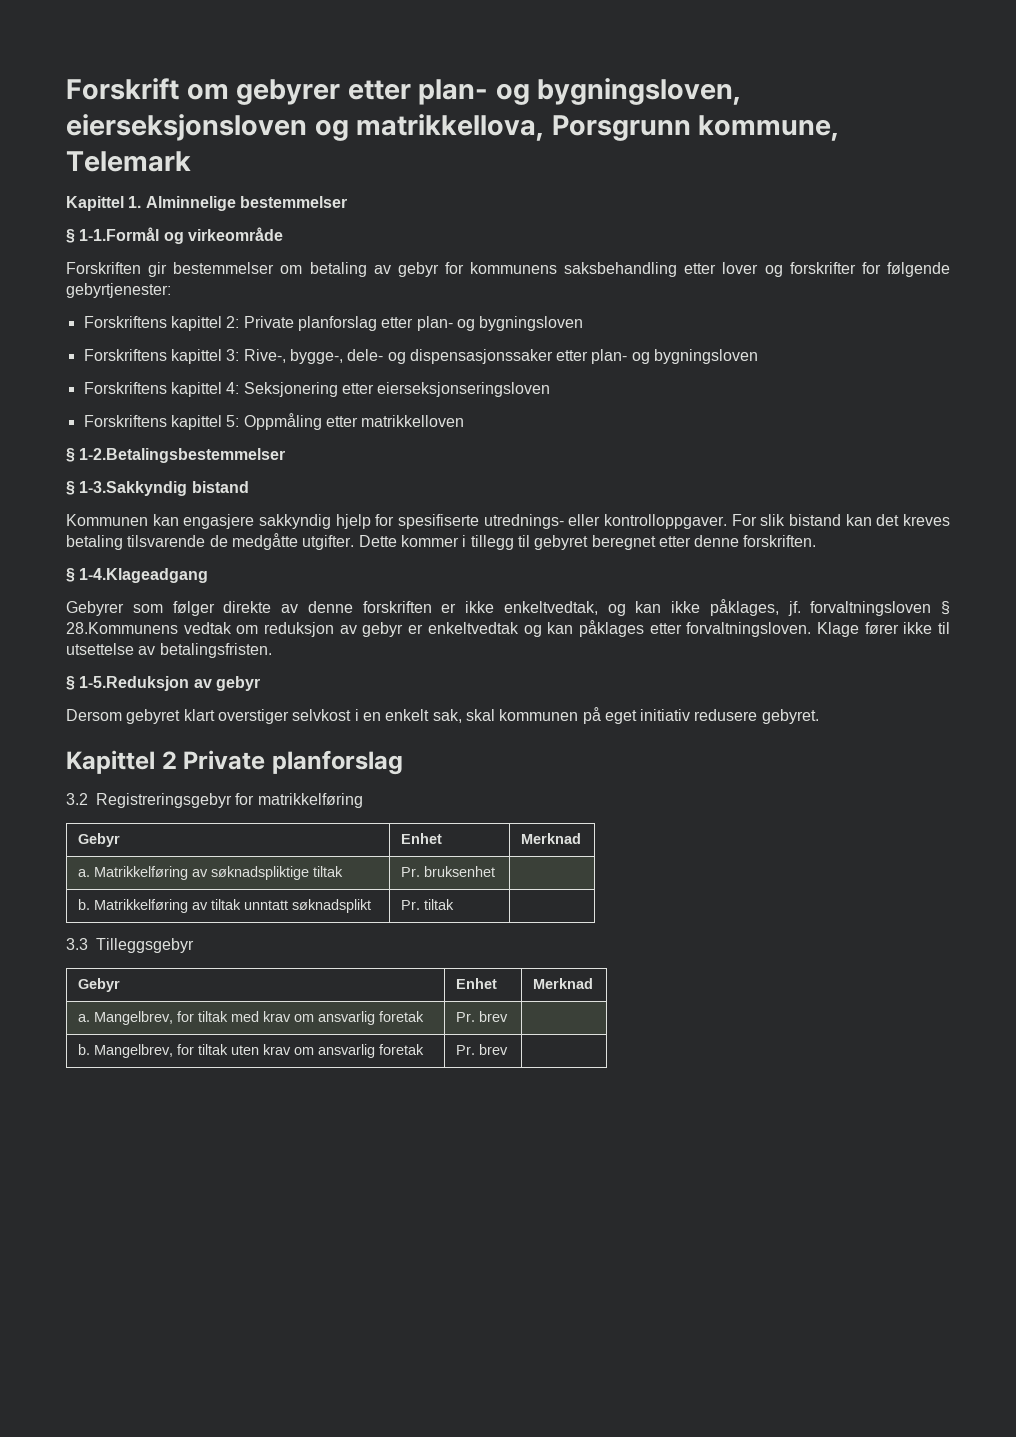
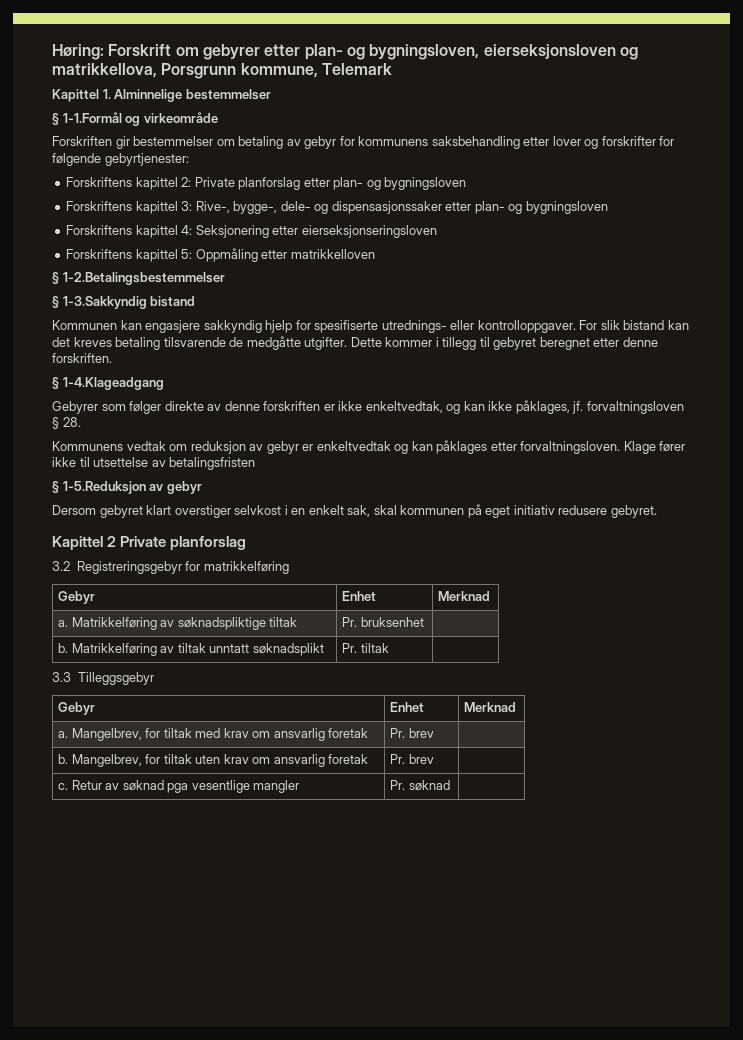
(66, 89) none -> [52,44,104,60] Høring:
[66,622,178,634] 28.Kommunens -> [62,417,81,427] [52,441,123,451] 28. // Kommunens
[159,643,272,658] betalingsfristen. -> [169,457,256,470] betalingsfristen
(509, 1049) none -> [58,780,300,793] [390,780,450,791] // c. Retur av søknad pga vesentlige mangler | Pr. søknad |

